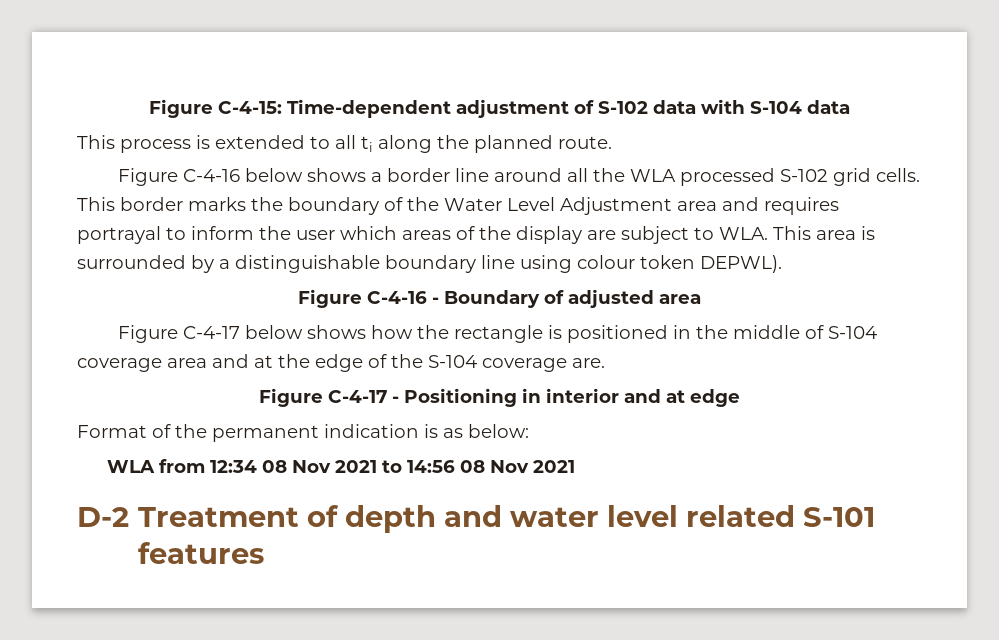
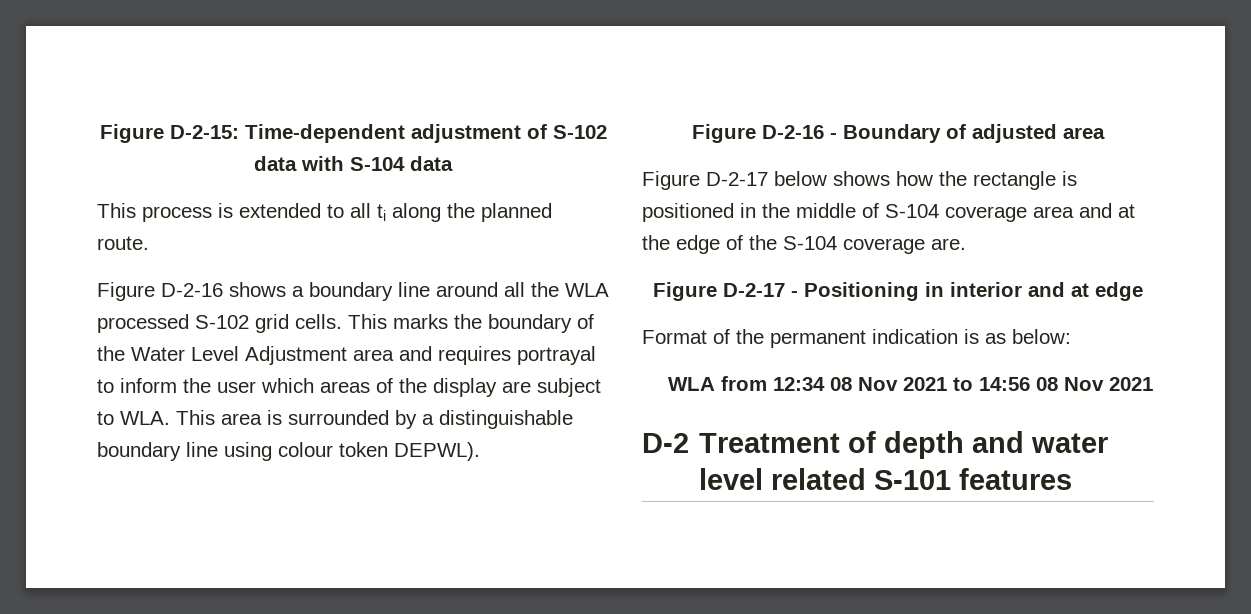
[149,99,282,118] Figure C-4-15: -> [99,124,239,143] Figure D-2-15:
[182,168,303,182] C-4-16 below -> [161,283,223,297] D-2-16
[386,168,450,182] border -> [309,282,393,301] boundary
[120,197,183,211] border -> (387, 321) none
[367,291,427,304] C-4-16 -> [762,125,824,139] D-2-16
[182,326,240,339] C-4-17 -> [706,172,768,186] D-2-17
[328,390,387,403] C-4-17 -> [723,283,785,297] D-2-17

